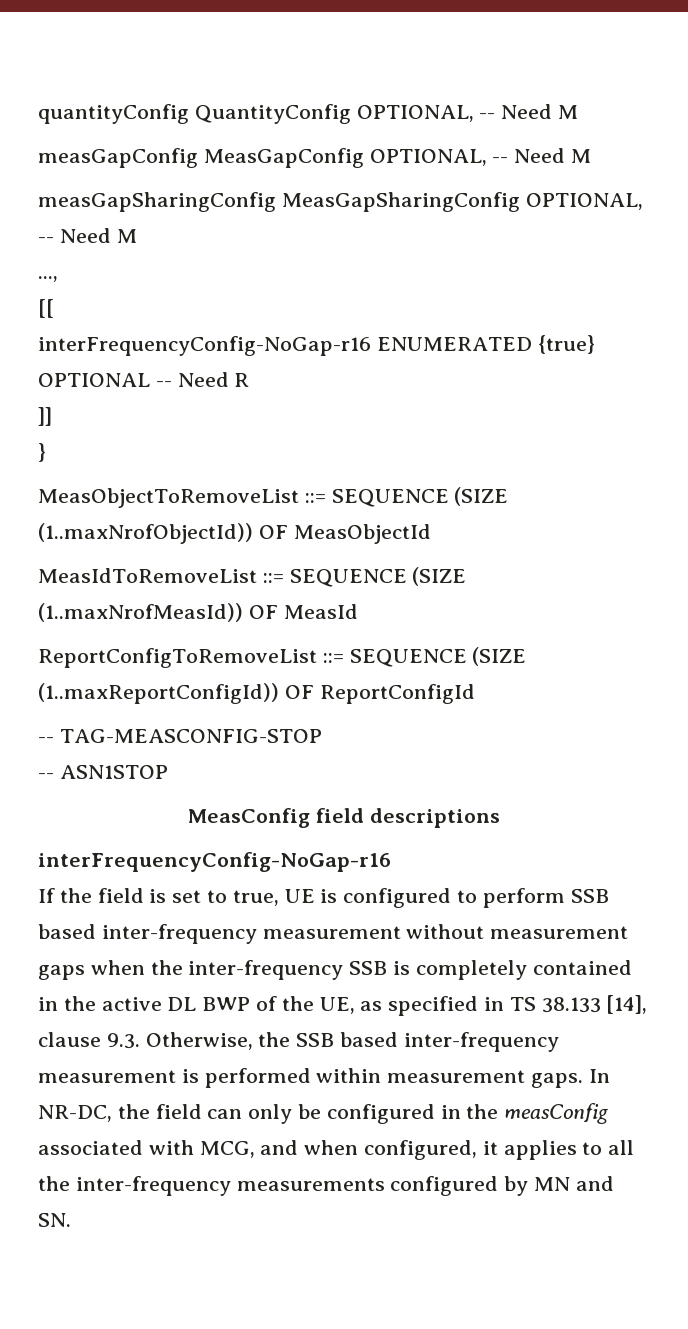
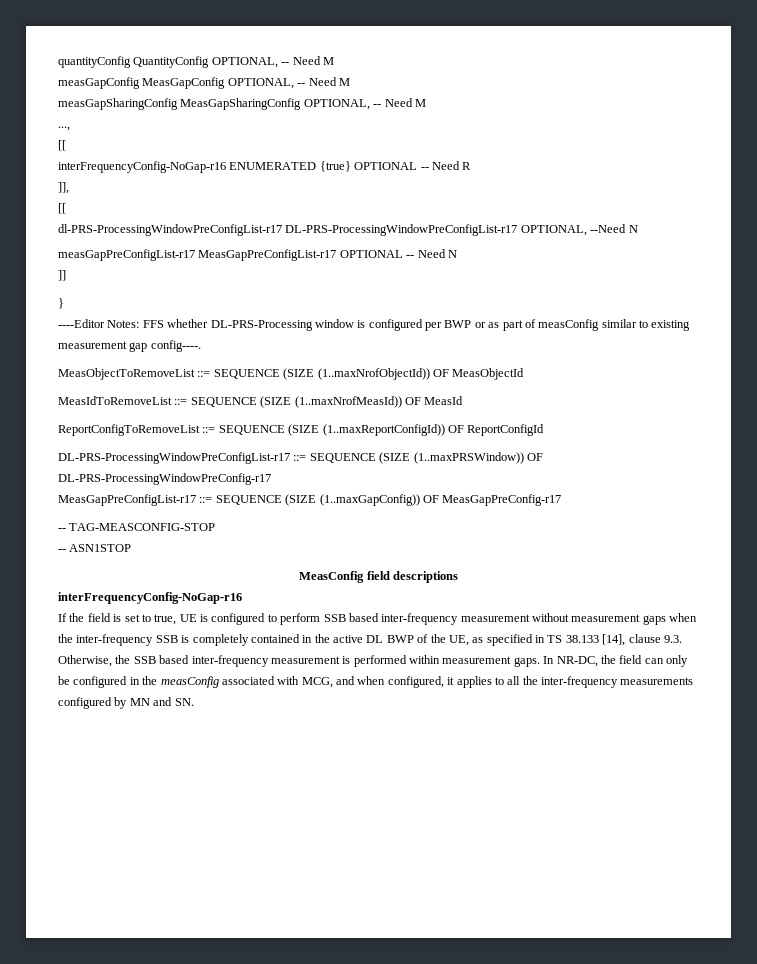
[38,407,52,426] [38,443,46,462] ]] // } -> [58,182,69,194] [58,203,66,214] [58,224,638,236] [58,249,457,261] [58,270,66,281] [58,298,64,309] [58,319,691,331] [58,340,201,352] ]], // [[ // dl-PRS-ProcessingWindowPreConfigList-r17 DL-PRS-ProcessingWindowPreConfigList-r17 OPTIONAL, --Need N // measGapPreConfigList-r17 MeasGapPreConfigList-r17 OPTIONAL -- Need N // ]] // } // ----Editor Notes: FFS whether DL-PRS-Processing window is configured per BWP or as part of measConfig similar to existing measurement gap config----.
(475, 694) none -> [58,452,543,464] [58,473,271,485] [58,494,562,506] // DL-PRS-ProcessingWindowPreConfigList-r17 ::= SEQUENCE (SIZE (1..maxPRSWindow)) OF DL-PRS-ProcessingWindowPreConfig-r17 // MeasGapPreConfigList-r17 ::= SEQUENCE (SIZE (1..maxGapConfig)) OF MeasGapPreConfig-r17

